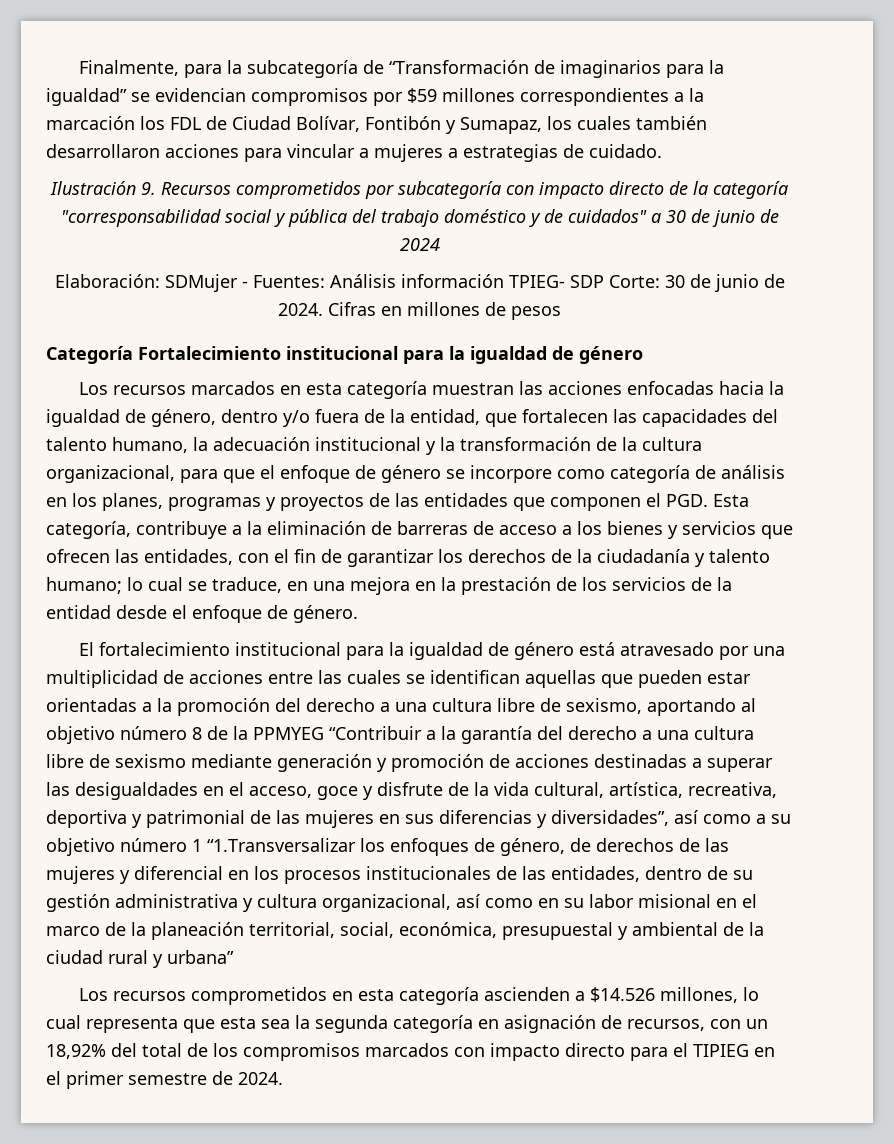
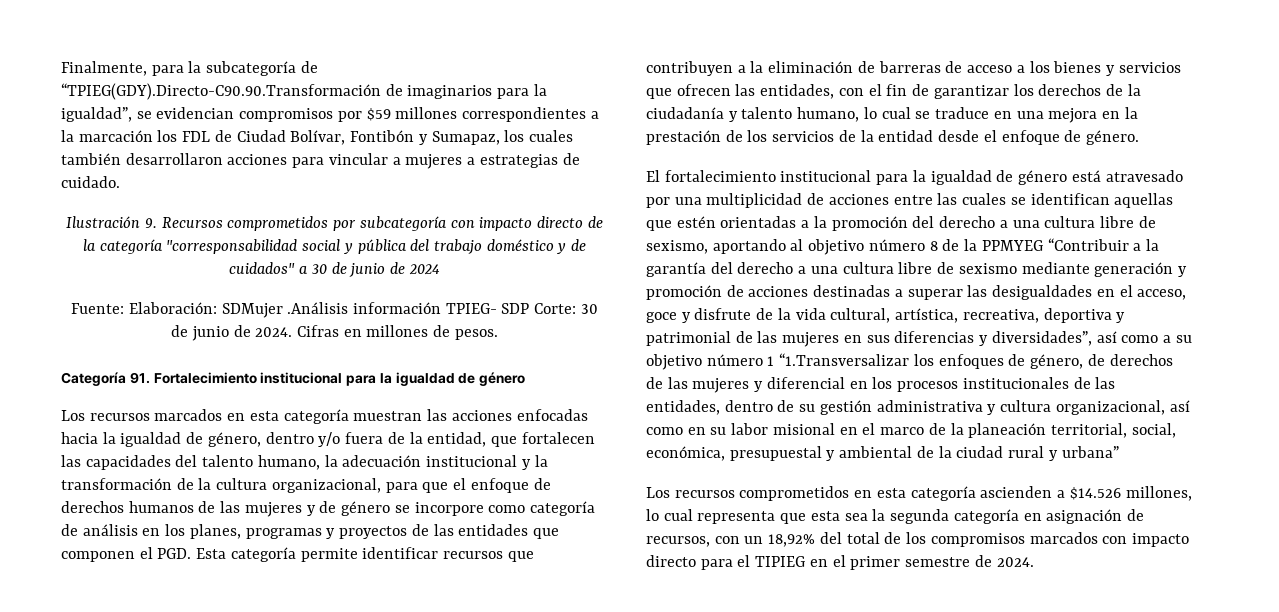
[388,60,529,74] “Transformación -> [61,83,381,100] “TPIEG(GDY).Directo-C90.90.Transformación
[46,88,127,106] igualdad” -> [61,107,132,122] igualdad”,
(440, 244) none -> [71,303,125,314] Fuente:
[241,274,396,288] - Fuentes: Análisis -> [287,302,349,314] .Análisis
[511,306,561,320] pesos -> [454,329,498,340] pesos.
(133, 355) none -> [129,372,150,384] 91.
(376, 472) none -> [61,501,337,517] derechos humanos de las mujeres y de
[46,521,227,539] categoría, contribuye -> [230,547,534,562] [646,61,733,76] categoría permite identificar recursos que contribuyen
[46,577,122,594] humano; -> [797,107,860,122] humano,
[212,577,282,593] traduce, -> [935,107,990,119] traduce
[638,670,751,688] pueden estar -> [676,216,716,228] estén

